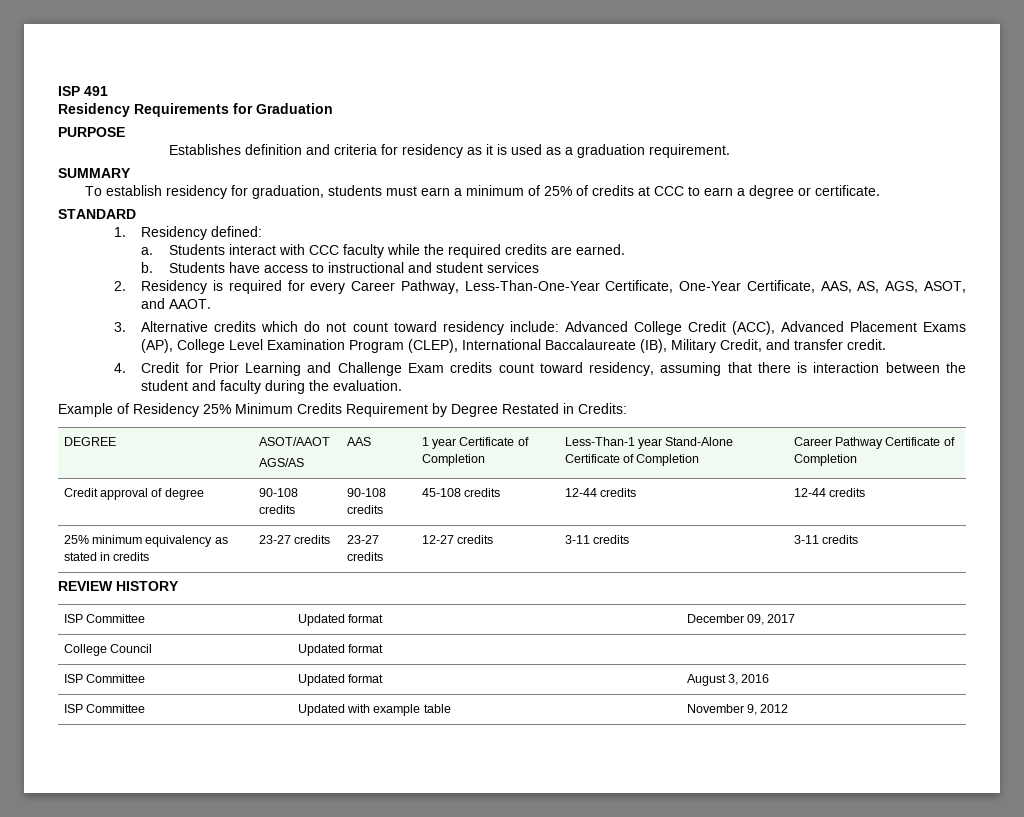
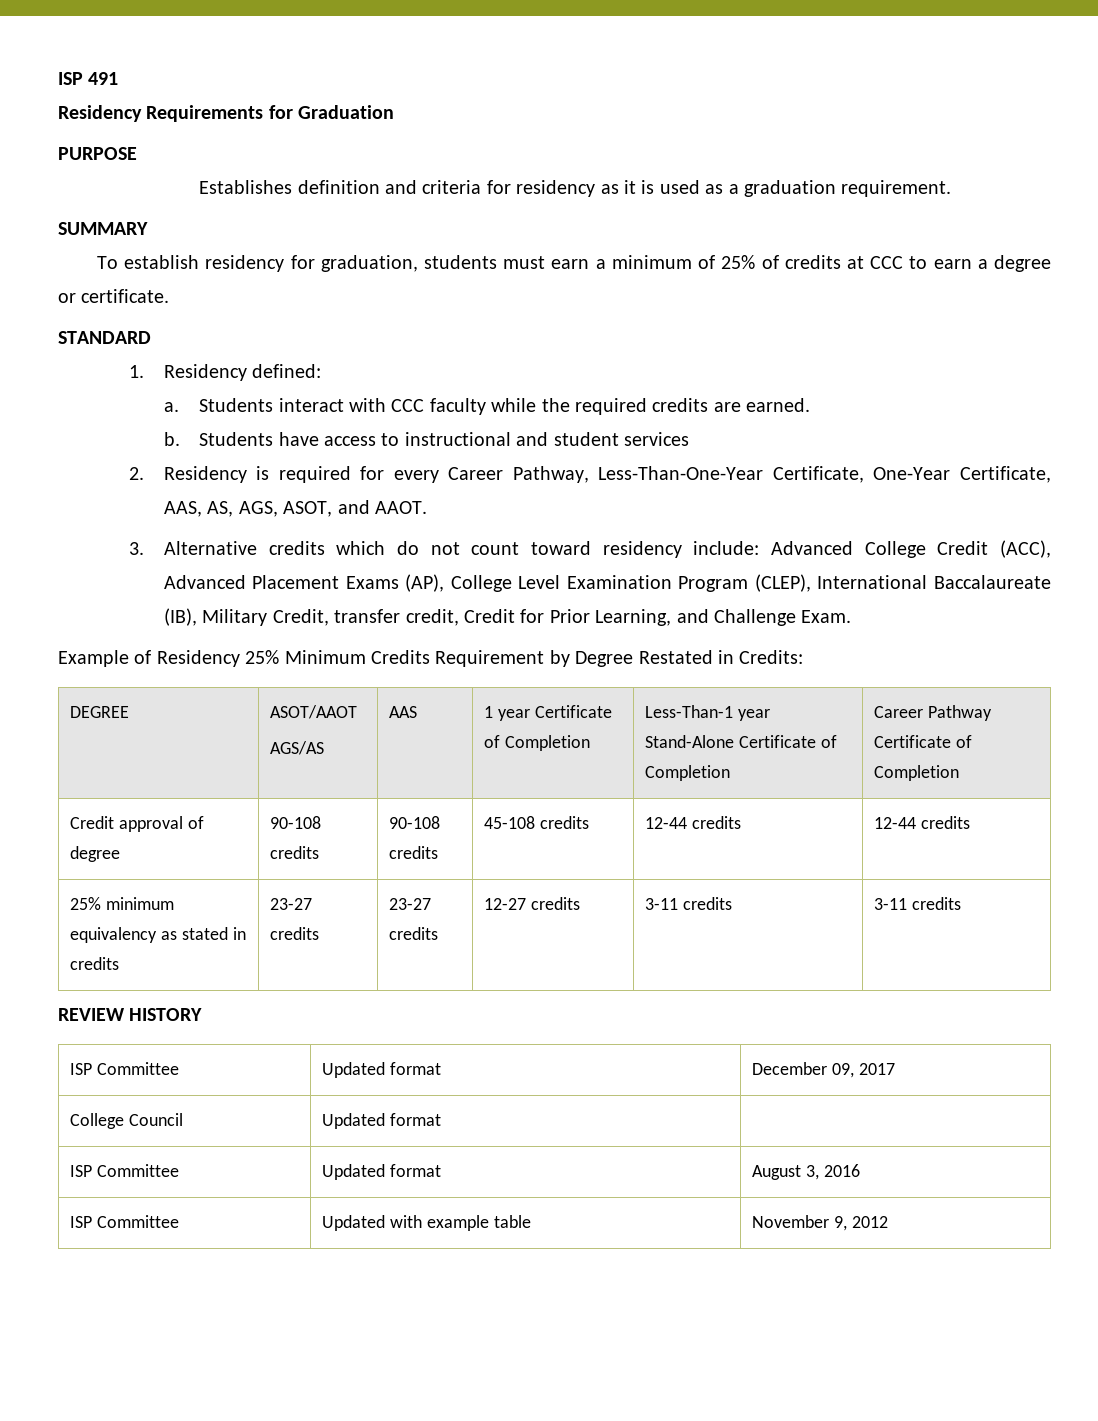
[766,339,887,350] [113,363,126,373] and transfer credit. // 4. -> [334,609,459,626] transfer credit,
[245,362,302,376] Learning -> [595,609,672,626] Learning,
[407,362,966,376] [141,380,403,394] Exam credits count toward residency, assuming that there is interaction between the student and faculty during the evaluation. -> [801,610,852,623] Exam.

